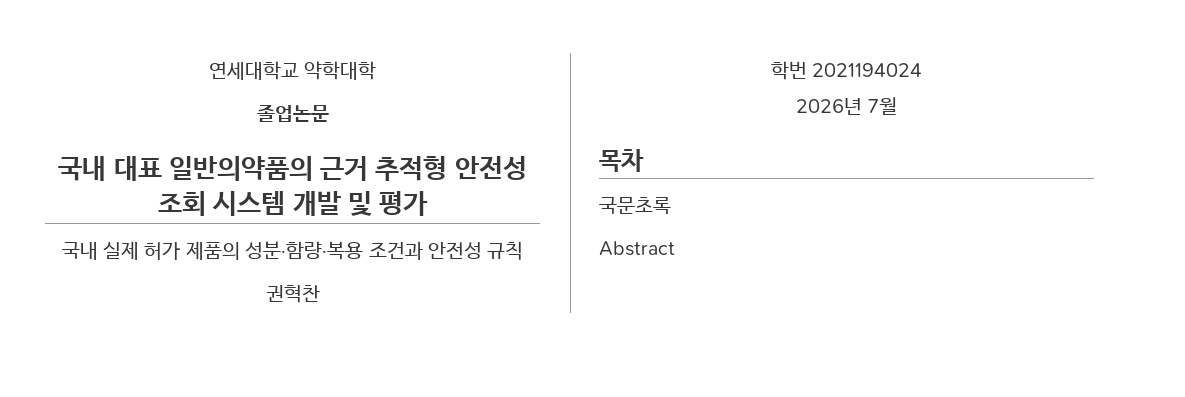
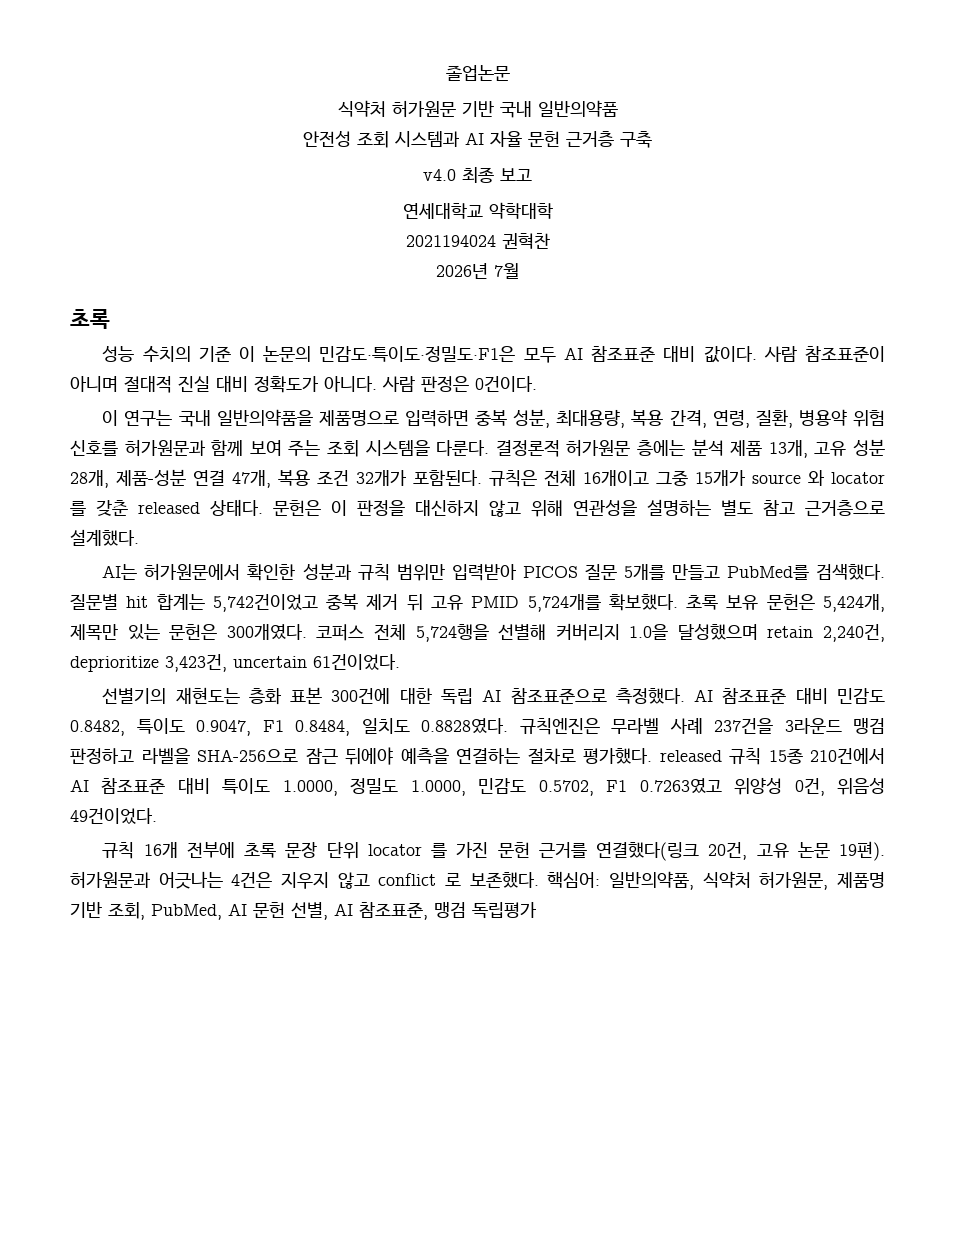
[208,61,377,80] [256,104,329,122] [58,156,527,181] [157,191,429,216] [61,241,524,260] 연세대학교 약학대학 // 졸업논문 // 국내 대표 일반의약품의 근거 추적형 안전성 조회 시스템 개발 및 평가 // 국내 실제 허가 제품의 성분·함량·복용 조건과 안전성 규칙 // -> [445,65,510,81] [337,100,618,118] [303,131,652,148] [423,167,532,183] [402,202,553,219] [405,235,496,247] 졸업논문 // 식약처 허가원문 기반 국내 일반의약품 // 안전성 조회 시스템과 AI 자율 문헌 근거층 구축 // v4.0 최종 보고 // 연세대학교 약학대학 // 2021194024
[770,61,923,80] // 학번 2021194024 -> (550, 241) none
[599,149,644,172] [599,197,671,215] [599,241,675,256] 목차 // 국문초록 // Abstract -> [70,309,110,329] [102,346,886,363] [70,376,537,393] [102,409,885,428] [70,439,886,458] [70,469,885,488] [70,499,885,517] [70,529,139,546] [102,563,885,581] [70,593,886,612] [70,623,886,642] [70,654,400,672] [102,687,886,705] [70,718,885,736] [70,747,885,765] [70,777,885,796] [70,808,157,825] [102,841,885,861] [70,871,885,890] [70,902,537,920] 초록 // 성능 수치의 기준 이 논문의 민감도·특이도·정밀도·F1은 모두 AI 참조표준 대비 값이다. 사람 참조표준이 아니며 절대적 진실 대비 정확도가 아니다. 사람 판정은 0건이다. // 이 연구는 국내 일반의약품을 제품명으로 입력하면 중복 성분, 최대용량, 복용 간격, 연령, 질환, 병용약 위험 신호를 허가원문과 함께 보여 주는 조회 시스템을 다룬다. 결정론적 허가원문 층에는 분석 제품 13개, 고유 성분 28개, 제품-성분 연결 47개, 복용 조건 32개가 포함된다. 규칙은 전체 16개이고 그중 15개가 source 와 locator 를 갖춘 released 상태다. 문헌은 이 판정을 대신하지 않고 위해 연관성을 설명하는 별도 참고 근거층으로 설계했다. // AI는 허가원문에서 확인한 성분과 규칙 범위만 입력받아 PICOS 질문 5개를 만들고 PubMed를 검색했다. 질문별 hit 합계는 5,742건이었고 중복 제거 뒤 고유 PMID 5,724개를 확보했다. 초록 보유 문헌은 5,424개, 제목만 있는 문헌은 300개였다. 코퍼스 전체 5,724행을 선별해 커버리지 1.0을 달성했으며 retain 2,240건, deprioritize 3,423건, uncertain 61건이었다. // 선별기의 재현도는 층화 표본 300건에 대한 독립 AI 참조표준으로 측정했다. AI 참조표준 대비 민감도 0.8482, 특이도 0.9047, F1 0.8484, 일치도 0.8828였다. 규칙엔진은 무라벨 사례 237건을 3라운드 맹검 판정하고 라벨을 SHA-256으로 잠근 뒤에야 예측을 연결하는 절차로 평가했다. released 규칙 15종 210건에서 AI 참조표준 대비 특이도 1.0000, 정밀도 1.0000, 민감도 0.5702, F1 0.7263였고 위양성 0건, 위음성 49건이었다. // 규칙 16개 전부에 초록 문장 단위 locator 를 가진 문헌 근거를 연결했다(링크 20건, 고유 논문 19편). 허가원문과 어긋나는 4건은 지우지 않고 conflict 로 보존했다. 핵심어: 일반의약품, 식약처 허가원문, 제품명 기반 조회, PubMed, AI 문헌 선별, AI 참조표준, 맹검 독립평가

